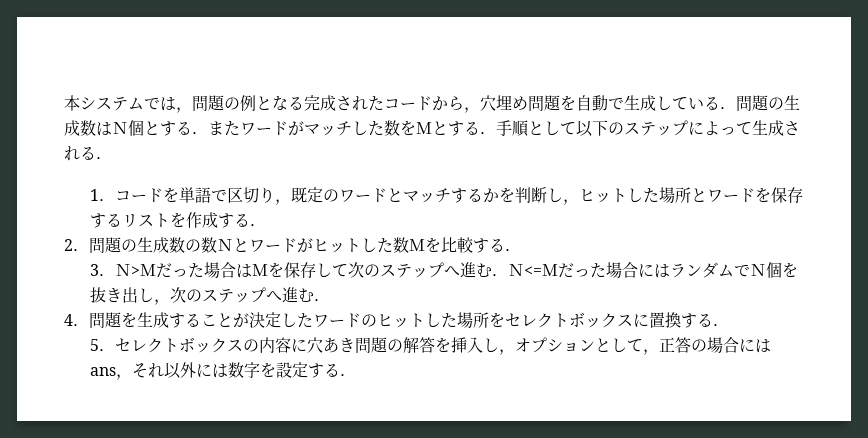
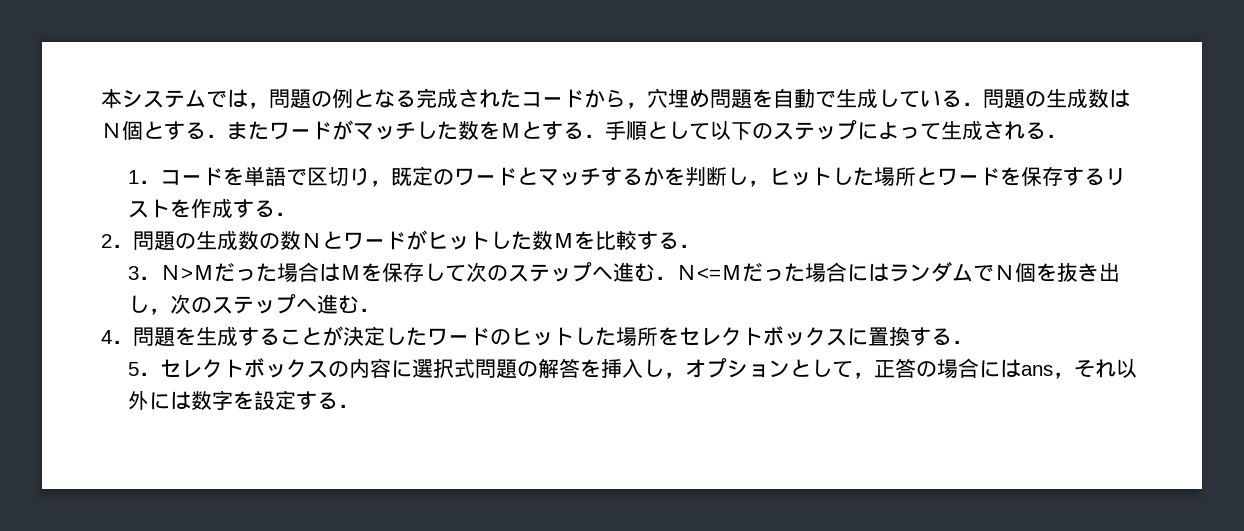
[307,337,356,353] 穴あき -> [411,359,475,378] 選択式

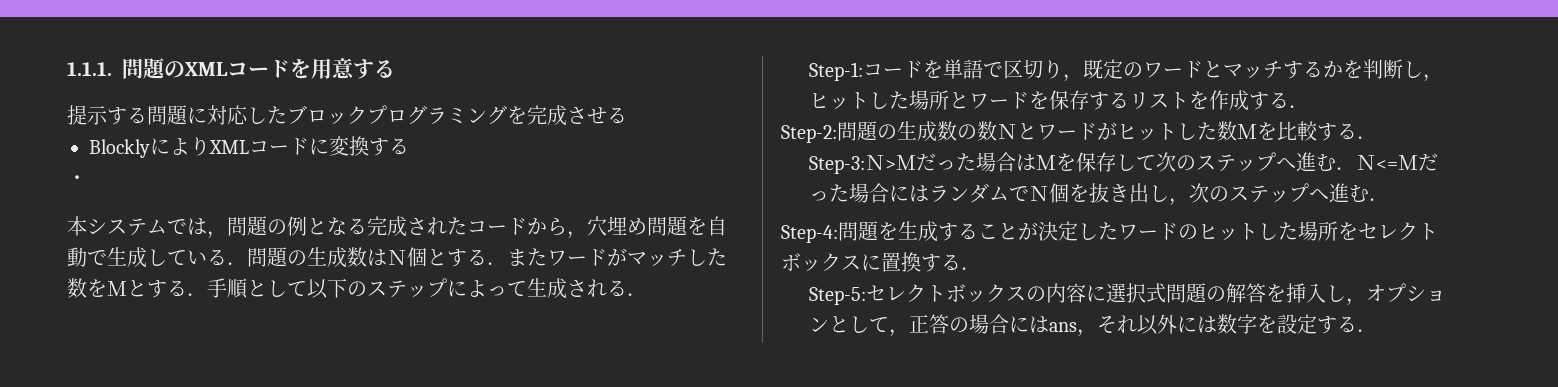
(101, 98) none -> [67,58,395,79] [67,105,627,126] [89,136,409,158] [67,175,87,185] 1.1.1.問題のXMLコードを用意する // 提示する問題に対応したブロックプログラミングを完成させる // BlocklyによりXMLコードに変換する // ・ //
[127,170,160,184] 1． -> [809,62,864,81] Step-1:
[101,234,133,248] 2． -> [781,125,837,143] Step-2:
[127,266,160,280] 3． -> [809,156,866,174] Step-3:
[101,330,133,344] 4． -> [781,225,838,243] Step-4:
[127,362,160,376] 5． -> [809,287,867,305] Step-5:

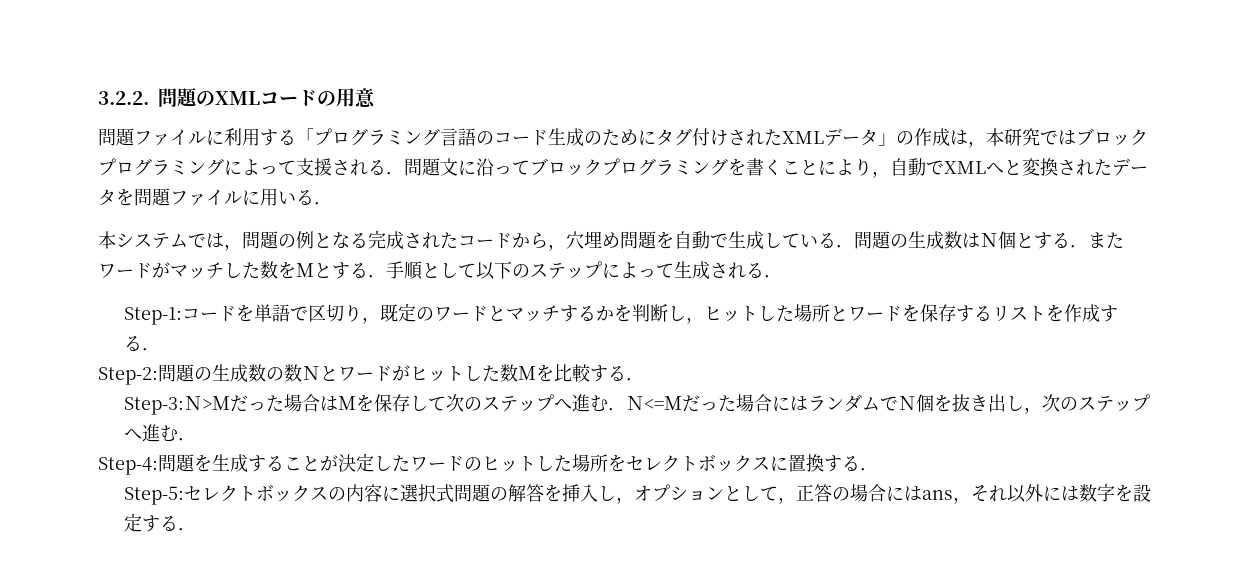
[67,62,112,76] 1.1.1. -> [98,91,149,105] 3.2.2.
[290,59,311,79] を -> [317,91,336,106] の
[353,59,395,79] [67,105,287,125] する // 提示する問題に対応した -> [98,128,1148,148] [98,158,530,176] // 問題ファイルに利用する「プログラミング言語のコード生成のためにタグ付けされたXMLデータ」の作成は，本研究ではブロックプログラミングによって支援される．問題文に沿って
[527,105,627,126] [89,136,409,158] [67,175,87,185] 完成させる // BlocklyによりXMLコードに変換する // ・ -> [746,158,1148,178] [98,188,332,206] 書くことにより，自動でXMLへと変換されたデータを問題ファイルに用いる．

